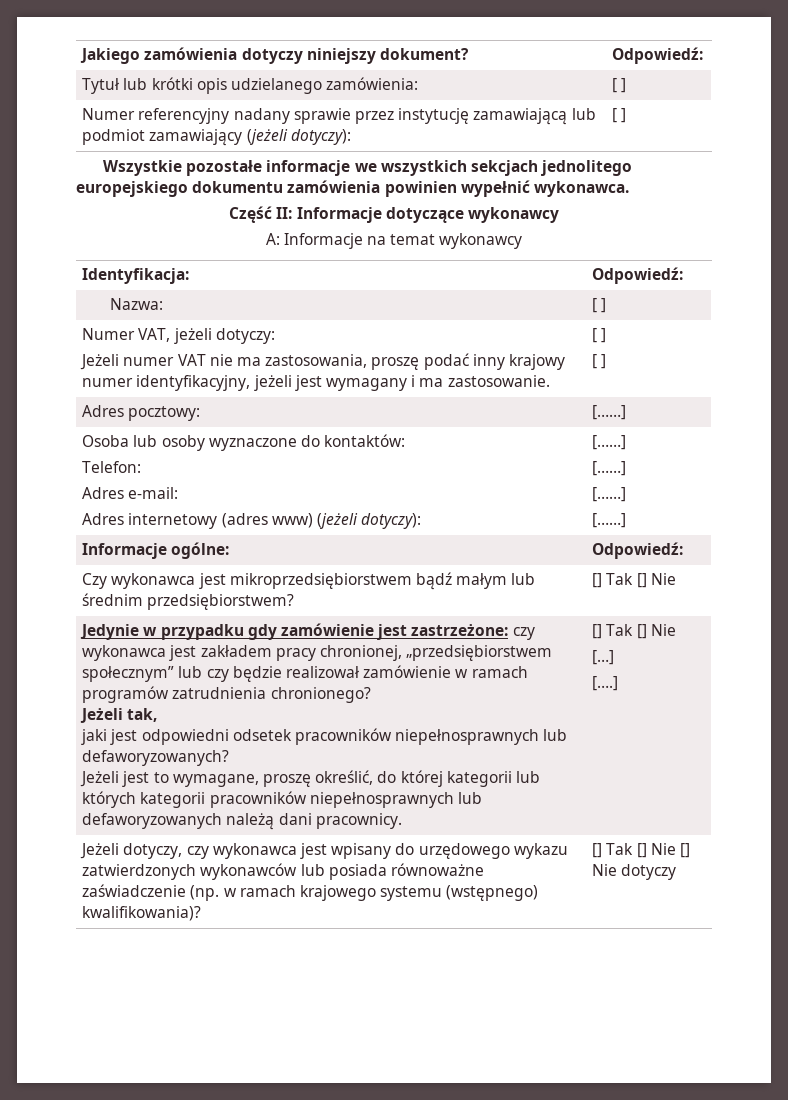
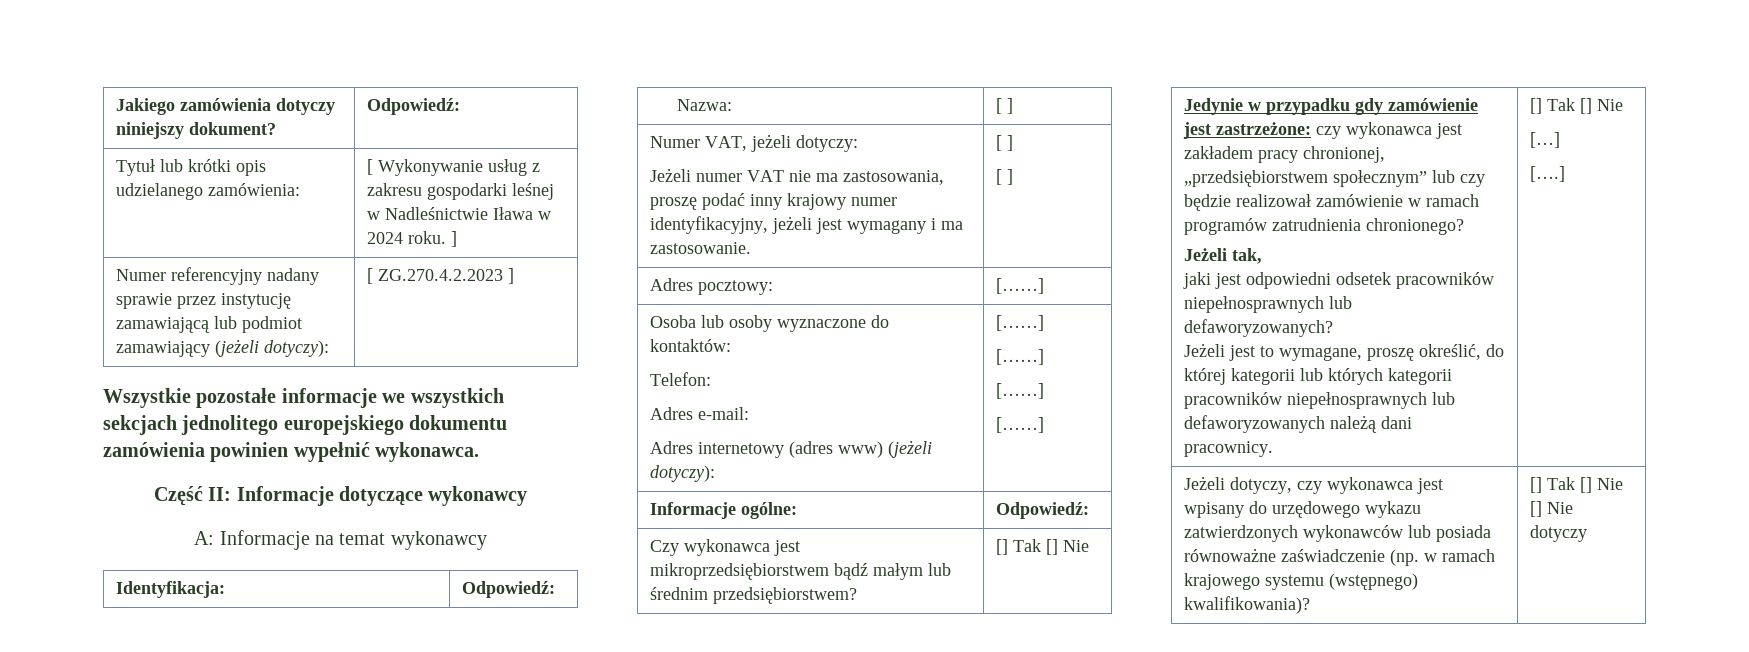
(618, 85) none -> [377,159,540,176] [366,183,554,200] [366,207,551,220] [366,231,446,244] Wykonywanie usług z zakresu gospodarki leśnej w Nadleśnictwie Iława w 2024 roku.
(618, 115) none -> [377,269,503,281] ZG.270.4.2.2023

